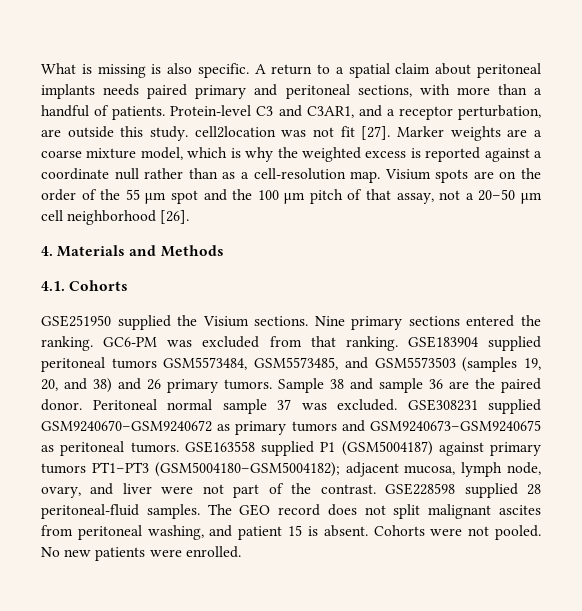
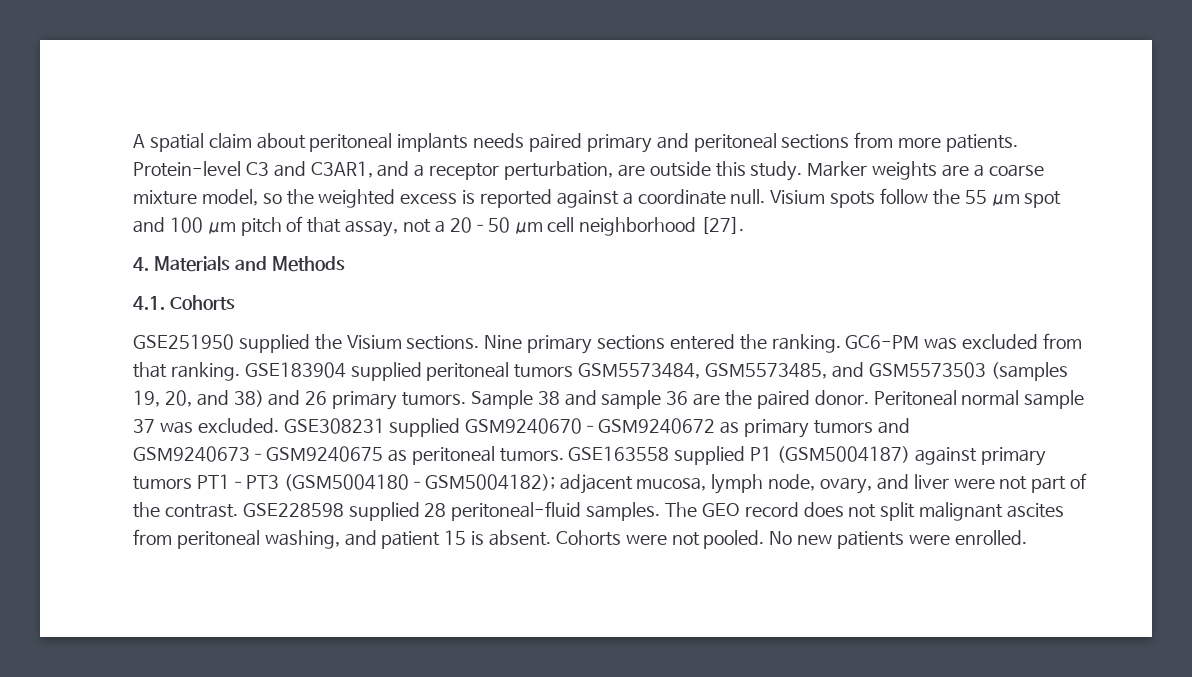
[41,63,344,78] What is missing is also specific. A return to a -> [133,134,145,148] A
[357,84,543,97] [41,105,110,117] sections, with more than a handful of -> [781,132,942,149] sections from more
[194,126,391,140] cell2location was not fit [27]. -> (803, 171) none
[187,147,274,162] which is why -> [262,193,282,204] so
[114,168,541,183] [41,189,97,201] null rather than as a cell-resolution map. Visium spots are on the order of -> [730,188,929,208] null. Visium spots follow
[232,189,253,200] the -> (165, 225) none
[160,210,190,224] [26]. -> [701,217,745,234] [27].

